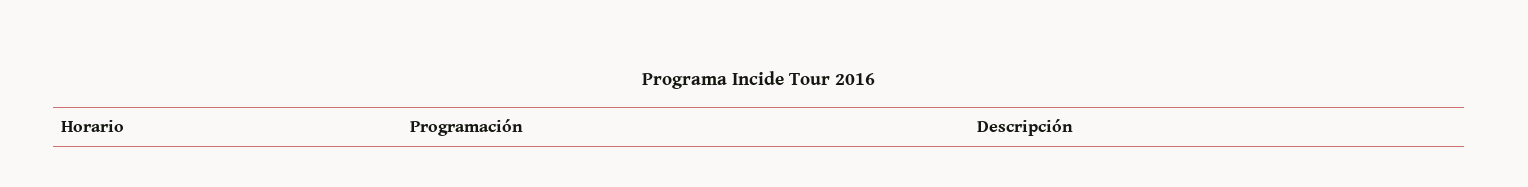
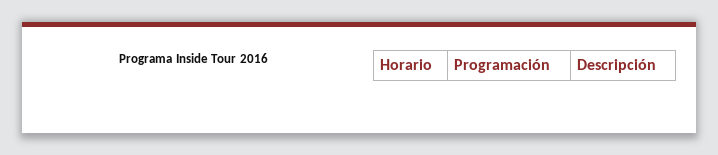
[732,71,785,85] Incide -> [175,53,208,63] Inside

